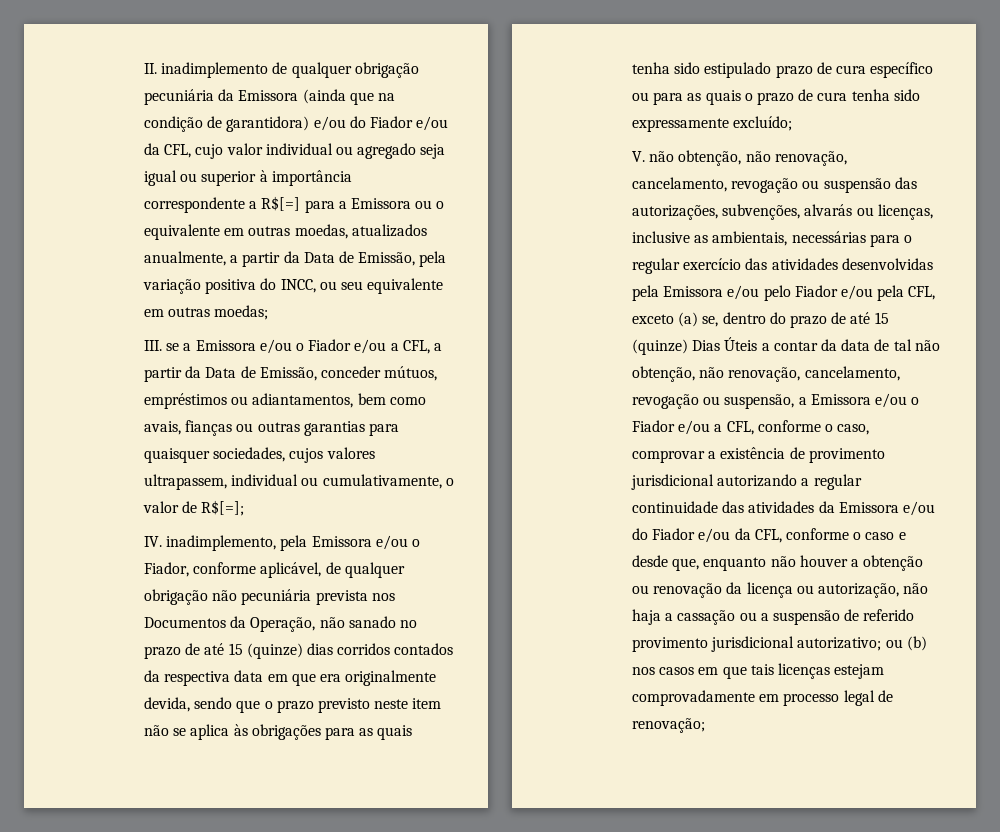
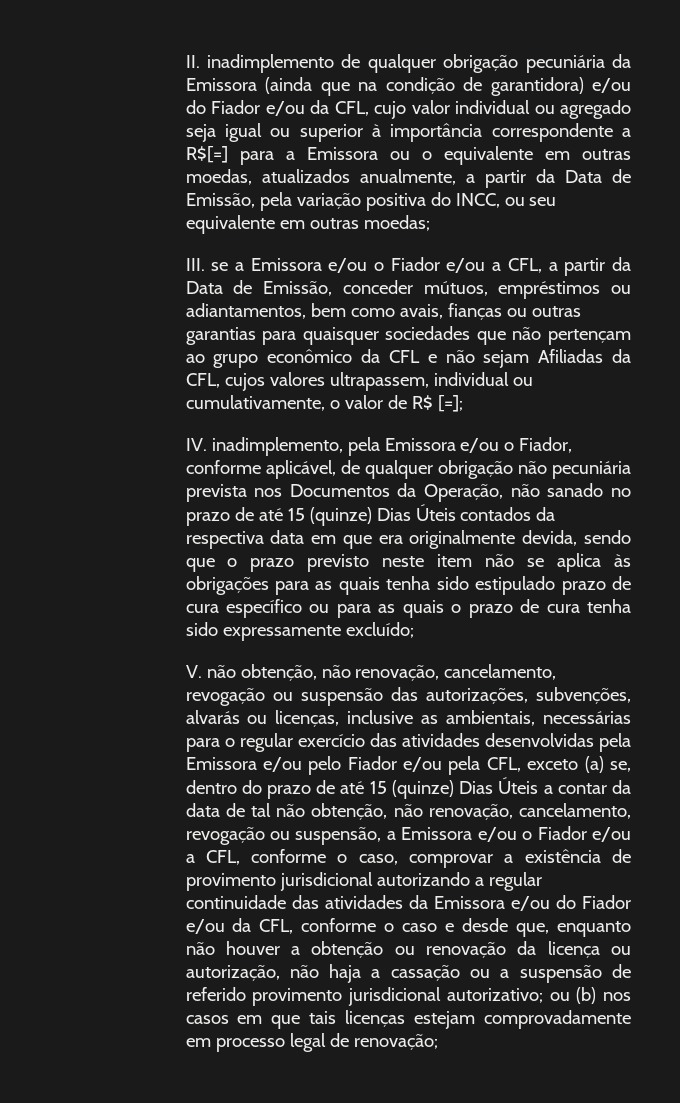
[213,447,286,462] sociedades, -> [385,326,631,345] [185,349,631,368] [185,373,220,388] sociedades que não pertençam ao grupo econômico da CFL e não sejam Afiliadas da CFL,
[201,500,245,516] R$[=]; -> [411,395,463,412] R$ [=];
[306,643,391,655] dias corridos -> [376,504,456,521] Dias Úteis

